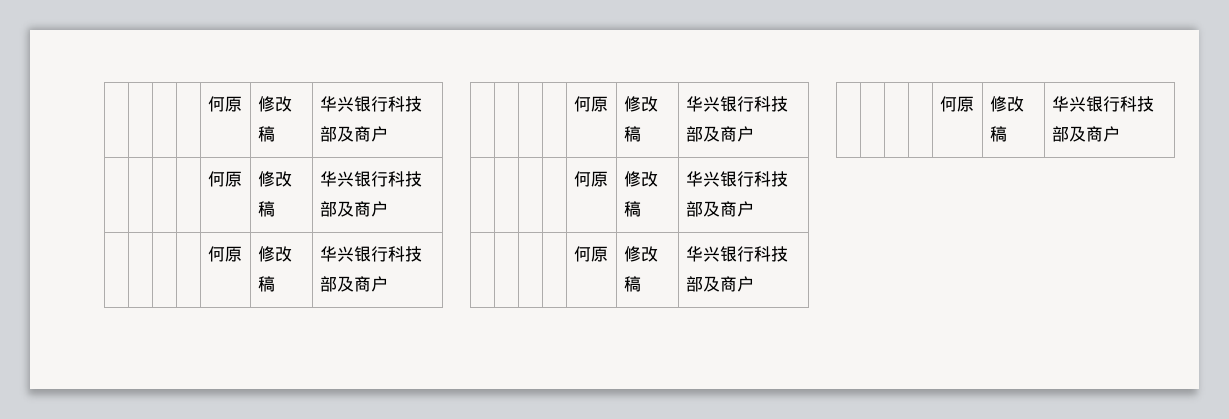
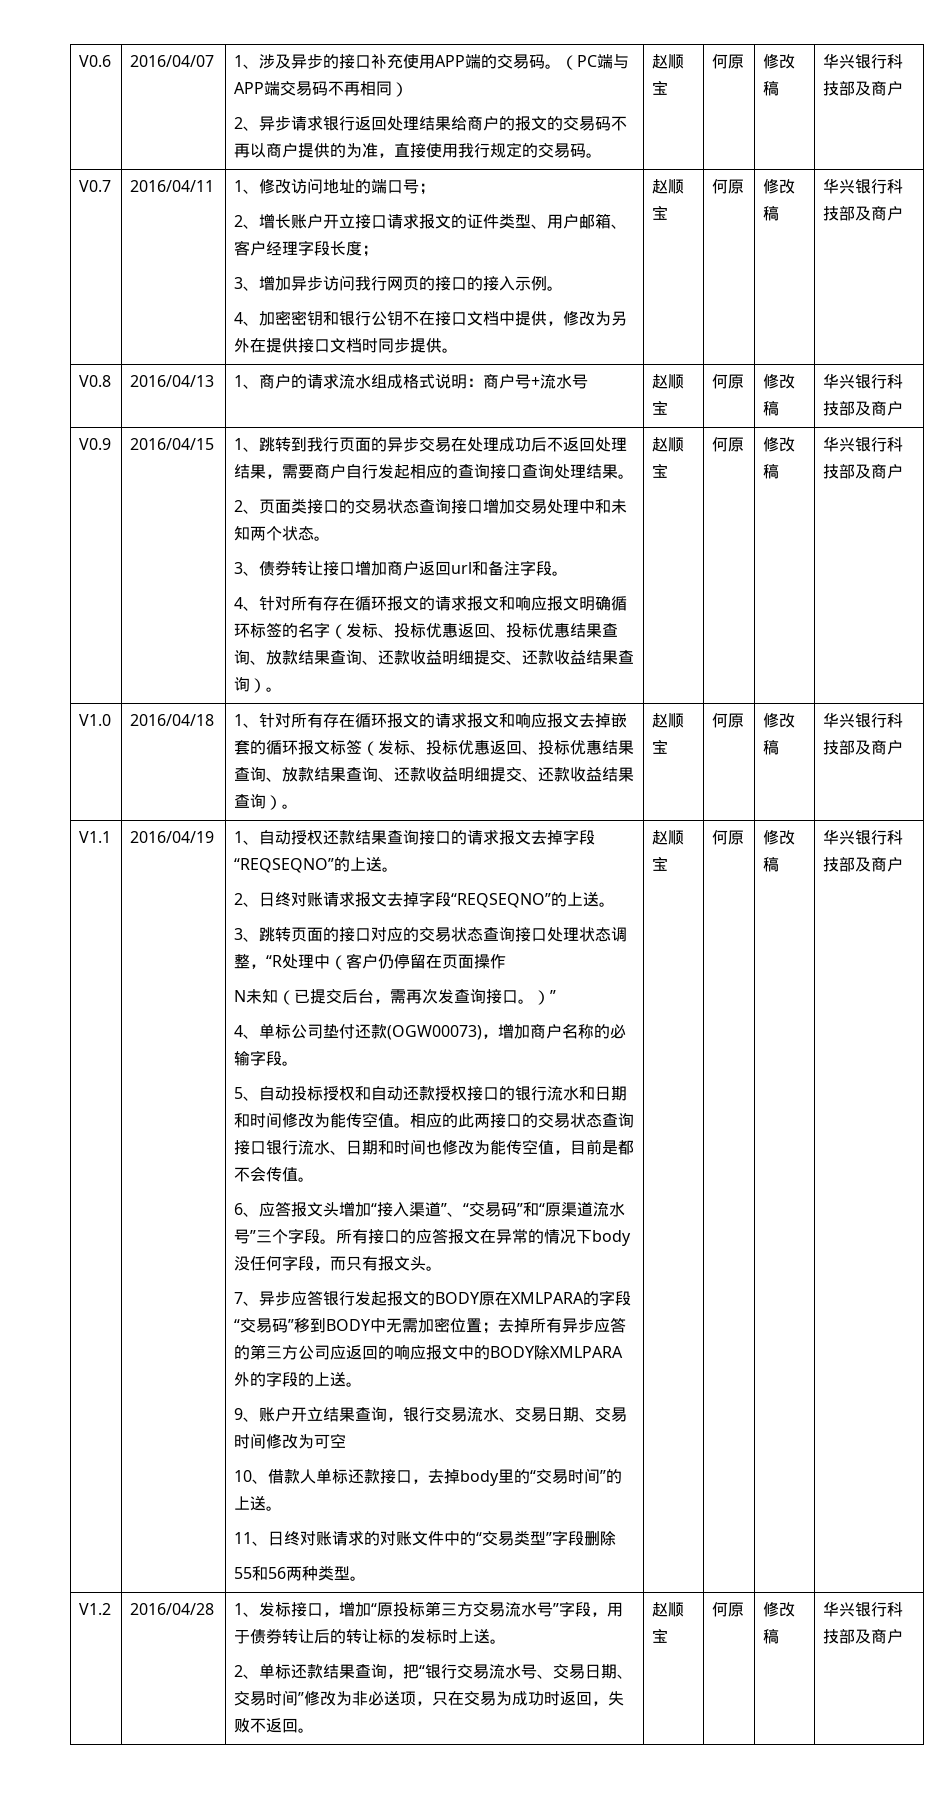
[207,96,242,112] [257,96,292,112] [257,126,275,142] [319,96,422,112] [319,126,388,142] [207,171,242,187] [257,171,292,187] [257,201,275,217] [319,171,422,187] [319,201,388,217] [207,246,242,262] [257,246,292,262] [257,276,275,292] [319,246,422,262] [319,276,388,292] [573,96,608,112] [623,96,658,112] [623,126,641,142] [685,96,788,112] [685,126,754,142] [573,171,608,187] [623,171,658,187] [623,201,641,217] [685,171,788,187] [685,201,754,217] [573,246,608,262] [623,246,658,262] [623,276,641,292] [685,246,788,262] [685,276,754,292] | | | | 何原 | 修改稿 | 华兴银行科技部及商户 // | | | | 何原 | 修改稿 | 华兴银行科技部及商户 // | | | | 何原 | 修改稿 | 华兴银行科技部及商户 // | | | | 何原 | 修改稿 | 华兴银行科技部及商户 // | | | | 何原 | 修改稿 | 华兴银行科技部及商户 // | | | | 何原 | 修改稿 | 华兴银行科技部及商户 // | | | -> [79,55,112,67] [130,55,215,67] [234,54,630,70] [234,81,409,97] [234,115,628,131] [234,142,603,158] [652,54,685,69] [652,80,669,95] [712,54,745,69] [763,53,796,69] [763,81,780,96] [823,54,904,69] [823,81,904,96] [79,180,112,192] [130,180,215,192] [234,178,436,195] [234,213,628,229] [234,240,379,257] [234,275,564,291] [234,310,628,326] [234,338,459,353] [652,179,685,194] [652,205,669,220] [712,179,745,194] [763,178,796,194] [763,206,780,221] [823,179,904,194] [823,206,904,221] [79,375,112,387] [130,375,215,387] [234,373,589,389] [652,374,685,389] [652,400,669,415] [712,374,745,389] [763,373,796,389] [763,401,780,416] [823,374,904,389] [823,401,904,416] [79,438,112,450] [130,438,215,450] [234,437,628,452] [234,463,635,479] [234,498,628,514] [234,526,331,541] [234,560,569,576] [234,595,628,611] [234,622,619,639] [234,649,635,665] [234,676,283,693] [652,437,685,452] [652,463,669,478] [712,437,745,452] [763,436,796,452] [763,464,780,479] [823,437,904,452] [823,464,904,479] [79,714,112,726] [130,714,215,726] [234,712,628,728] [234,739,635,756] [234,766,635,782] [234,793,299,810] [652,713,685,728] [652,739,669,754] [712,713,745,728] [763,712,796,728] [763,740,780,755] [823,713,904,728] [823,740,904,755] [79,831,112,843] [130,831,215,843] [234,829,596,845] [234,856,399,873] [234,891,616,908] [234,926,628,942] [234,953,507,970] [234,988,557,1005] [234,1023,627,1040] [234,1050,299,1066] [234,1086,628,1101] [234,1112,635,1128] [234,1139,635,1155] [234,1166,315,1182] [234,1201,626,1217] [234,1228,632,1246] [234,1255,443,1271] [234,1290,632,1306] [234,1317,627,1334] [234,1344,624,1360] [234,1371,363,1387] [234,1406,628,1422] [234,1433,347,1449] [234,1468,623,1486] [234,1495,283,1511] [234,1530,617,1546] [234,1565,367,1581] [652,830,685,845] [652,856,669,871] [712,830,745,845] [763,829,796,845] [763,857,780,872] [823,830,904,845] [823,857,904,872] [79,1603,112,1615] [130,1603,215,1615] [234,1601,624,1617] [234,1628,507,1644] [234,1663,634,1679] [234,1690,625,1706] [234,1718,315,1733] [652,1602,685,1617] [652,1628,669,1643] V0.6 | 2016/04/07 | 1、涉及异步的接口补充使用APP端的交易码。（PC端与APP端交易码不再相同） // 2、异步请求银行返回处理结果给商户的报文的交易码不再以商户提供的为准，直接使用我行规定的交易码。 | 赵顺宝 | 何原 | 修改稿 | 华兴银行科技部及商户 // V0.7 | 2016/04/11 | 1、修改访问地址的端口号； // 2、增长账户开立接口请求报文的证件类型、用户邮箱、客户经理字段长度； // 3、增加异步访问我行网页的接口的接入示例。 // 4、加密密钥和银行公钥不在接口文档中提供，修改为另外在提供接口文档时同步提供。 | 赵顺宝 | 何原 | 修改稿 | 华兴银行科技部及商户 // V0.8 | 2016/04/13 | 1、商户的请求流水组成格式说明：商户号+流水号 | 赵顺宝 | 何原 | 修改稿 | 华兴银行科技部及商户 // V0.9 | 2016/04/15 | 1、跳转到我行页面的异步交易在处理成功后不返回处理结果，需要商户自行发起相应的查询接口查询处理结果。 // 2、页面类接口的交易状态查询接口增加交易处理中和未知两个状态。 // 3、债券转让接口增加商户返回url和备注字段。 // 4、针对所有存在循环报文的请求报文和响应报文明确循环标签的名字（发标、投标优惠返回、投标优惠结果查询、放款结果查询、还款收益明细提交、还款收益结果查询）。 | 赵顺宝 | 何原 | 修改稿 | 华兴银行科技部及商户 // V1.0 | 2016/04/18 | 1、针对所有存在循环报文的请求报文和响应报文去掉嵌套的循环报文标签（发标、投标优惠返回、投标优惠结果查询、放款结果查询、还款收益明细提交、还款收益结果查询）。 | 赵顺宝 | 何原 | 修改稿 | 华兴银行科技部及商户 // V1.1 | 2016/04/19 | 1、自动授权还款结果查询接口的请求报文去掉字段“REQSEQNO”的上送。 // 2、日终对账请求报文去掉字段“REQSEQNO”的上送。 // 3、跳转页面的接口对应的交易状态查询接口处理状态调整，“R处理中（客户仍停留在页面操作 // N未知（已提交后台，需再次发查询接口。）” // 4、单标公司垫付还款(OGW00073)，增加商户名称的必输字段。 // 5、自动投标授权和自动还款授权接口的银行流水和日期和时间修改为能传空值。相应的此两接口的交易状态查询接口银行流水、日期和时间也修改为能传空值，目前是都不会传值。 // 6、应答报文头增加“接入渠道”、“交易码”和“原渠道流水号”三个字段。所有接口的应答报文在异常的情况下body没任何字段，而只有报文头。 // 7、异步应答银行发起报文的BODY原在XMLPARA的字段“交易码”移到BODY中无需加密位置；去掉所有异步应答的第三方公司应返回的响应报文中的BODY除XMLPARA外的字段的上送。 // 9、账户开立结果查询，银行交易流水、交易日期、交易时间修改为可空 // 10、借款人单标还款接口，去掉body里的“交易时间”的上送。 // 11、日终对账请求的对账文件中的“交易类型”字段删除 // 55和56两种类型。 | 赵顺宝 | 何原 | 修改稿 | 华兴银行科技部及商户 // V1.2 | 2016/04/28 | 1、发标接口，增加“原投标第三方交易流水号”字段，用于债券转让后的转让标的发标时上送。 // 2、单标还款结果查询，把“银行交易流水号、交易日期、交易时间”修改为非必送项，只在交易为成功时返回，失败不返回。 | 赵顺宝

